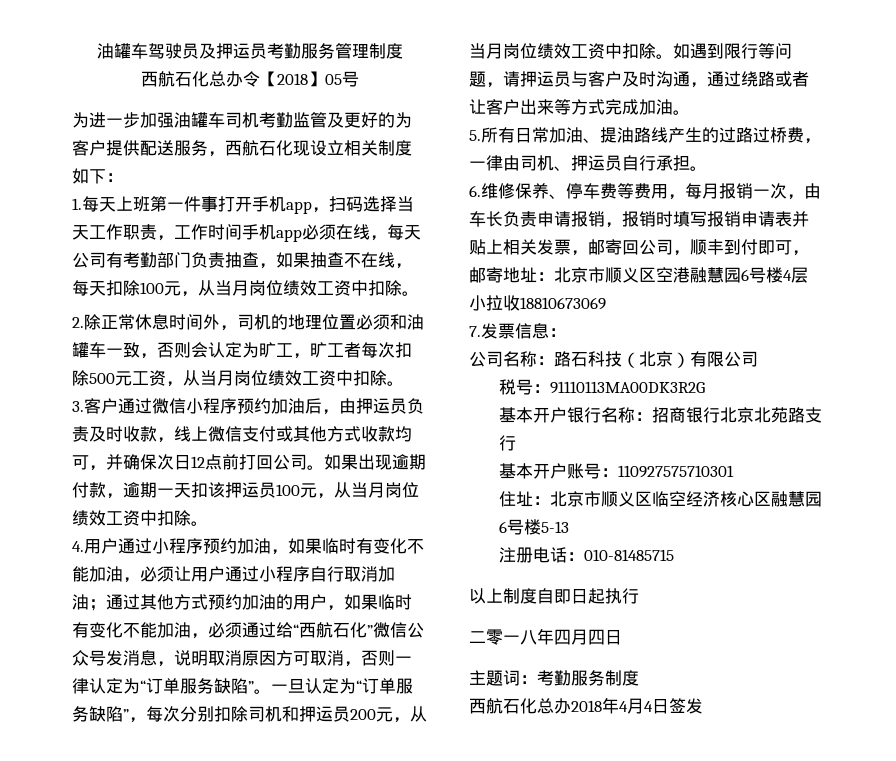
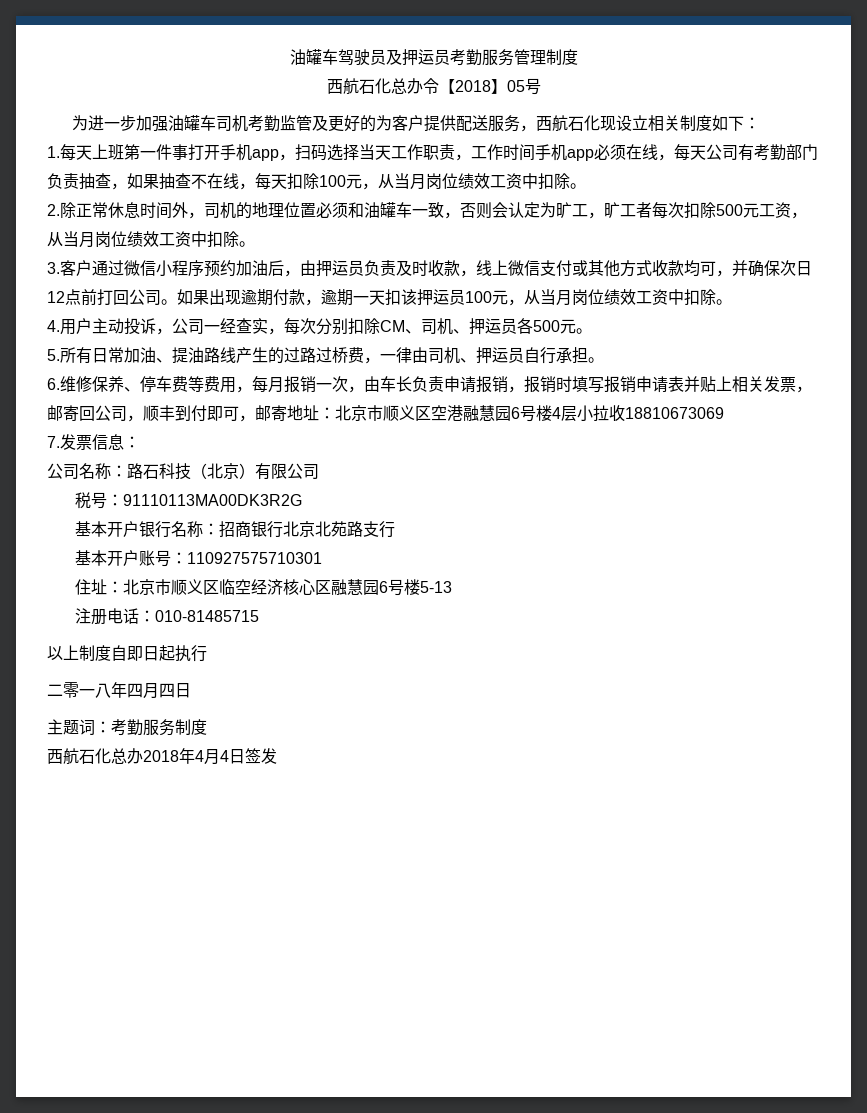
[118,538,424,555] [72,566,395,583] [72,594,412,611] [72,622,424,639] [72,650,412,667] [72,678,413,694] [72,706,427,723] [469,43,792,59] [469,71,809,88] [469,99,673,115] 通过小程序预约加油，如果临时有变化不能加油，必须让用户通过小程序自行取消加油；通过其他方式预约加油的用户，如果临时有变化不能加油，必须通过给“西航石化”微信公众号发消息，说明取消原因方可取消，否则一律认定为“订单服务缺陷”。一旦认定为“订单服务缺陷”，每次分别扣除司机和押运员200元，从当月岗位绩效工资中扣除。如遇到限行等问题，请押运员与客户及时沟通，通过绕路或者让客户出来等方式完成加油 -> [92,318,576,335] 主动投诉，公司一经查实，每次分别扣除CM、司机、押运员各500元

